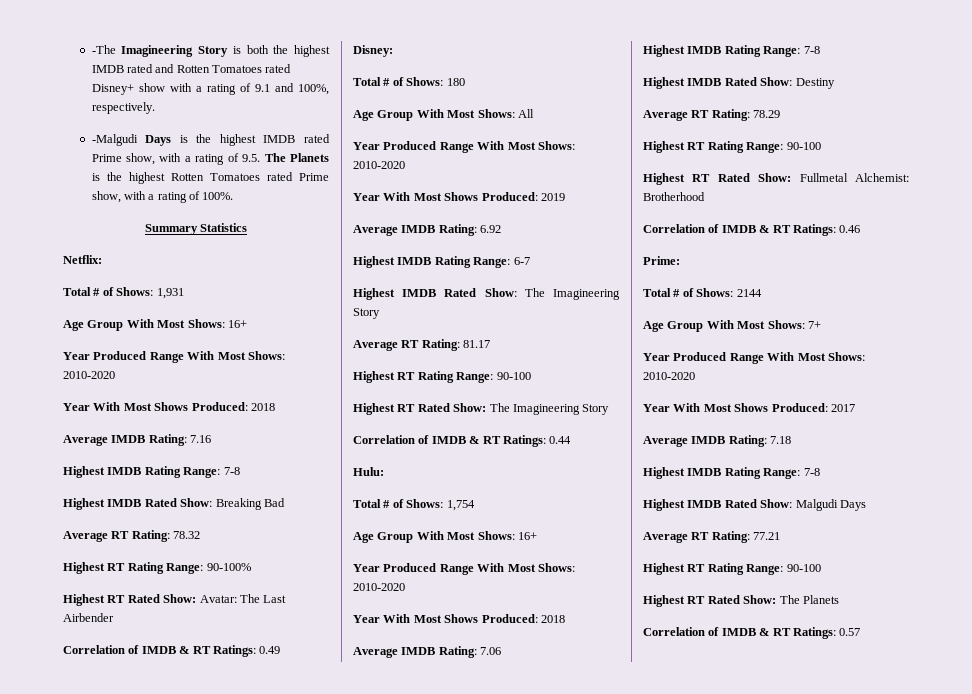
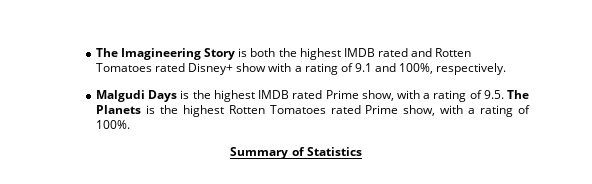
[91,45,116,54] -The -> [96,48,119,57] The
[91,134,138,146] -Malgudi -> [96,90,146,102] Malgudi
(198, 229) none -> [291,147,305,156] of
[63,255,102,264] [63,287,184,299] [63,319,247,331] [63,351,285,363] [63,371,115,379] [63,402,275,411] [63,434,212,446] [63,466,240,478] [63,498,285,510] [63,530,201,542] [63,562,251,574] [63,594,287,606] [63,613,114,622] [63,645,281,657] [353,45,393,57] [353,77,465,86] [353,109,534,121] [353,141,575,153] [353,161,405,169] [353,192,565,201] [353,224,502,236] [353,256,530,268] [353,288,620,300] [353,308,380,319] [353,339,491,351] [353,371,531,383] [353,403,610,415] [353,435,572,447] [353,467,384,476] [353,499,475,511] [353,531,537,543] [353,563,575,575] [353,583,405,591] [353,614,565,623] [353,646,502,658] [643,45,820,57] [643,77,835,89] [643,109,781,121] [643,141,821,153] [643,173,909,185] [643,192,705,201] [643,224,861,236] [643,256,680,265] [643,288,762,297] [643,320,821,332] [643,352,865,364] [643,372,695,380] [643,403,855,412] [643,435,792,447] [643,467,820,479] [643,499,866,511] [643,531,781,543] [643,563,821,575] [643,595,839,607] [643,627,861,639] // Netflix: // Total # of Shows: 1,931 // Age Group With Most Shows: 16+ // Year Produced Range With Most Shows: 2010-2020 // Year With Most Shows Produced: 2018 // Average IMDB Rating: 7.16 // Highest IMDB Rating Range: 7-8 // Highest IMDB Rated Show: Breaking Bad // Average RT Rating: 78.32 // Highest RT Rating Range: 90-100% // Highest RT Rated Show: Avatar: The Last Airbender // Correlation of IMDB & RT Ratings: 0.49 // Disney: // Total # of Shows: 180 // Age Group With Most Shows: All // Year Produced Range With Most Shows: 2010-2020 // Year With Most Shows Produced: 2019 // Average IMDB Rating: 6.92 // Highest IMDB Rating Range: 6-7 // Highest IMDB Rated Show: The Imagineering Story // Average RT Rating: 81.17 // Highest RT Rating Range: 90-100 // Highest RT Rated Show: The Imagineering Story // Correlation of IMDB & RT Ratings: 0.44 // Hulu: // Total # of Shows: 1,754 // Age Group With Most Shows: 16+ // Year Produced Range With Most Shows: 2010-2020 // Year With Most Shows Produced: 2018 // Average IMDB Rating: 7.06 // Highest IMDB Rating Range: 7-8 // Highest IMDB Rated Show: Destiny // Average RT Rating: 78.29 // Highest RT Rating Range: 90-100 // Highest RT Rated Show: Fullmetal Alchemist: Brotherhood // Correlation of IMDB & RT Ratings: 0.46 // Prime: // Total # of Shows: 2144 // Age Group With Most Shows: 7+ // Year Produced Range With Most Shows: 2010-2020 // Year With Most Shows Produced: 2017 // Average IMDB Rating: 7.18 // Highest IMDB Rating Range: 7-8 // Highest IMDB Rated Show: Malgudi Days // Average RT Rating: 77.21 // Highest RT Rating Range: 90-100 // Highest RT Rated Show: The Planets // Correlation of IMDB & RT Ratings: 0.57 -> (362, 151) none

